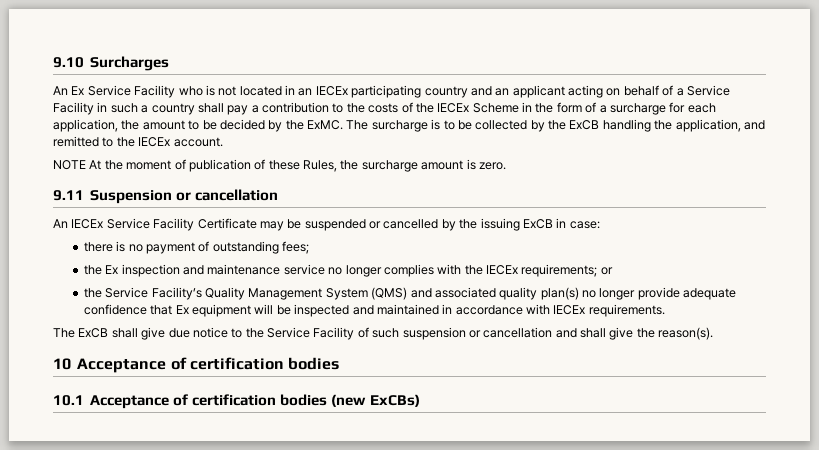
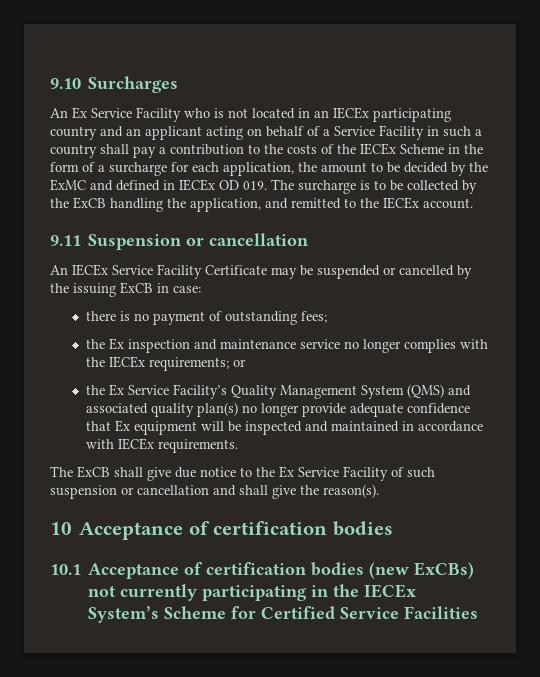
[307,120,343,130] ExMC. -> [50,179,267,191] ExMC and defined in IECEx OD 019.
[53,159,506,172] // NOTE At the moment of publication of these Rules, the surcharge amount is zero. -> (473, 203) none
(102, 293) none -> [108,384,124,396] Ex
(264, 333) none -> [279,466,294,478] Ex
(420, 400) none -> [88,584,417,601] [88,606,479,623] not currently participating in the IECEx System’s Scheme for Certified Service Facilities

